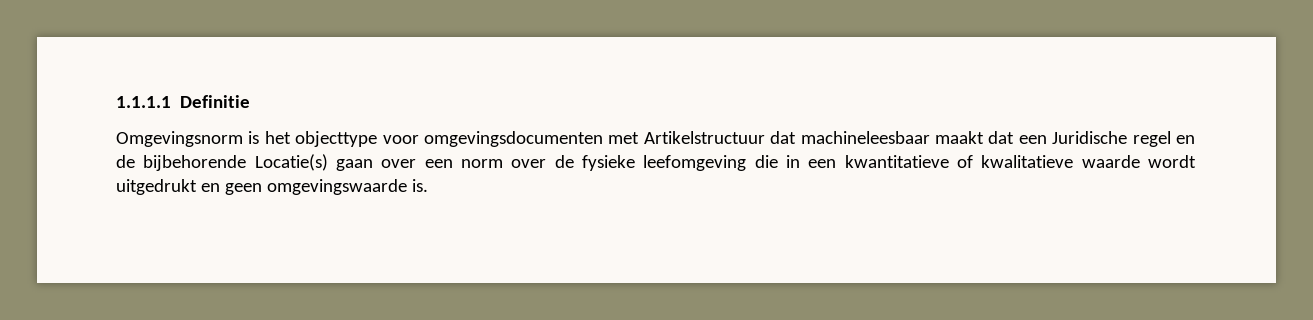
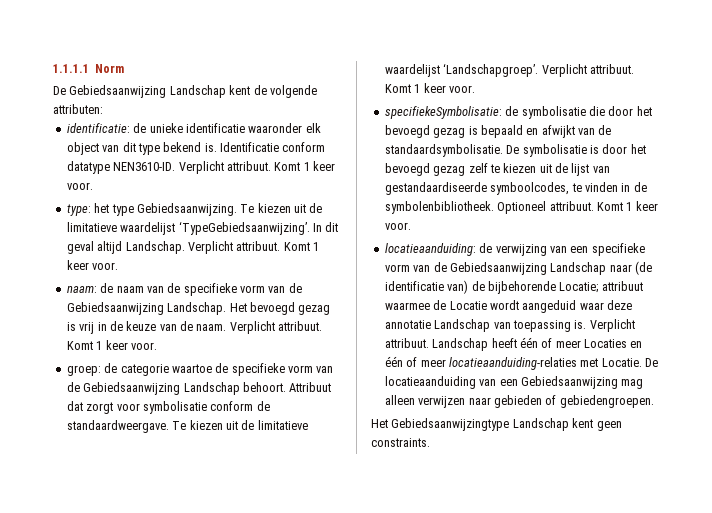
[180,95,251,108] [116,131,1195,147] [116,154,1197,171] [116,179,428,195] Definitie // Omgevingsnorm is het objecttype voor omgevingsdocumenten met Artikelstructuur dat machineleesbaar maakt dat een Juridische regel en de bijbehorende Locatie(s) gaan over een norm over de fysieke leefomgeving die in een kwantitatieve of kwalitatieve waarde wordt uitgedrukt en geen omgevingswaarde is. -> [95,64,125,73] [53,85,317,98] [53,104,103,114] [66,123,321,133] [66,142,326,155] [66,161,335,174] [66,182,93,190] [66,203,323,216] [66,221,339,235] [66,241,319,254] [66,260,119,270] [66,283,302,296] [66,302,331,315] [66,321,323,334] [66,340,157,350] [66,363,334,376] [66,382,332,395] [66,401,270,414] [66,420,308,433] [384,63,634,77] [384,83,475,93] [384,106,652,119] [384,125,612,138] [384,144,646,157] [384,163,610,176] [384,182,647,195] [384,201,658,214] [384,222,411,230] [384,243,645,256] [384,261,652,275] [384,280,643,294] [384,300,632,313] [384,319,635,332] [384,337,643,351] [384,356,658,370] [384,376,644,389] [384,395,654,408] [371,418,622,431] [371,438,430,447] Norm // De Gebiedsaanwijzing Landschap kent de volgende attributen: // identificatie: de unieke identificatie waaronder elk object van dit type bekend is. Identificatie conform datatype NEN3610-ID. Verplicht attribuut. Komt 1 keer voor. // type: het type Gebiedsaanwijzing. Te kiezen uit de limitatieve waardelijst ‘TypeGebiedsaanwijzing’. In dit geval altijd Landschap. Verplicht attribuut. Komt 1 keer voor. // naam: de naam van de specifieke vorm van de Gebiedsaanwijzing Landschap. Het bevoegd gezag is vrij in de keuze van de naam. Verplicht attribuut. Komt 1 keer voor. // groep: de categorie waartoe de specifieke vorm van de Gebiedsaanwijzing Landschap behoort. Attribuut dat zorgt voor symbolisatie conform de standaardweergave. Te kiezen uit de limitatieve waardelijst ‘Landschapgroep’. Verplicht attribuut. Komt 1 keer voor. // specifiekeSymbolisatie: de symbolisatie die door het bevoegd gezag is bepaald en afwijkt van de standaardsymbolisatie. De symbolisatie is door het bevoegd gezag zelf te kiezen uit de lijst van gestandaardiseerde symboolcodes, te vinden in de symbolenbibliotheek. Optioneel attribuut. Komt 1 keer voor. // locatieaanduiding: de verwijzing van een specifieke vorm van de Gebiedsaanwijzing Landschap naar (de identificatie van) de bijbehorende Locatie; attribuut waarmee de Locatie wordt aangeduid waar deze annotatie Landschap van toepassing is. Verplicht attribuut. Landschap heeft één of meer Locaties en één of meer locatieaanduiding-relaties met Locatie. De locatieaanduiding van een Gebiedsaanwijzing mag alleen verwijzen naar gebieden of gebiedengroepen. // Het Gebiedsaanwijzingtype Landschap kent geen constraints.

